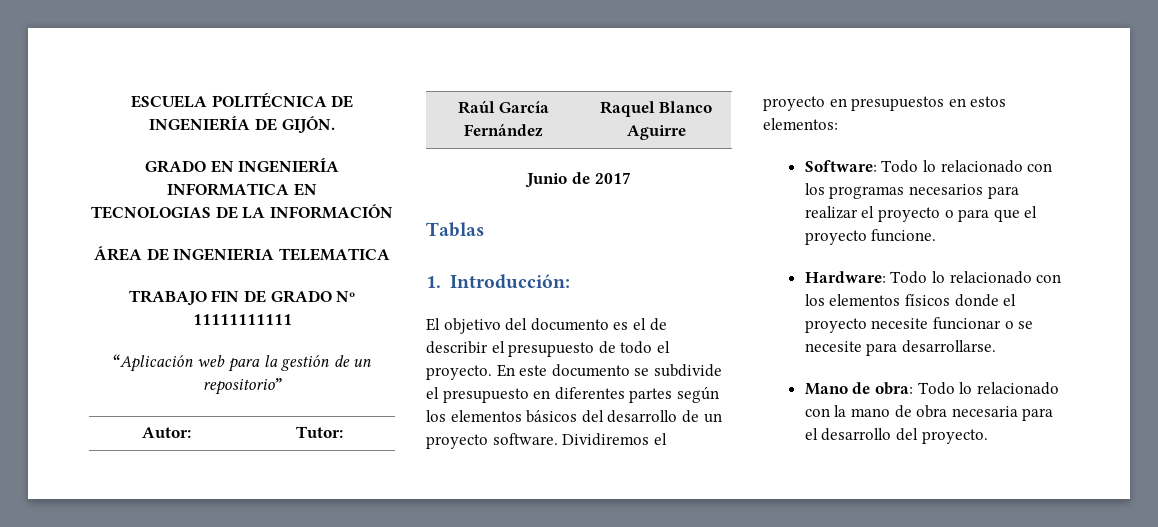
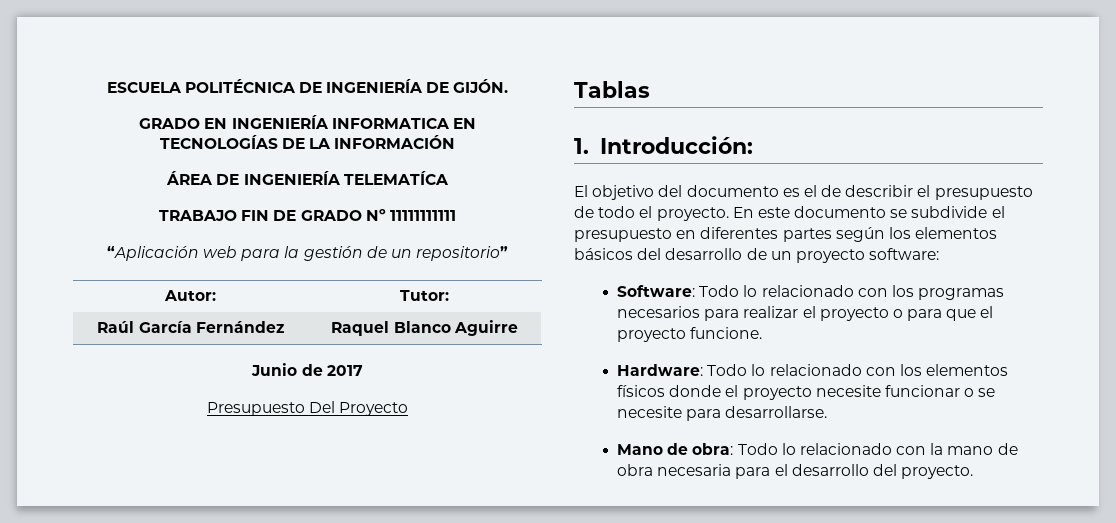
[91,206,212,219] TECNOLOGIAS -> [159,135,278,149] TECNOLOGÍAS
[173,248,390,261] INGENIERIA TELEMATICA -> [243,171,449,185] INGENIERÍA TELEMATÍCA
(631, 178) none -> [206,401,409,416] // Presupuesto Del Proyecto
[492,433,667,446] [763,96,1007,111] [763,118,838,130] software. Dividiremos el proyecto en presupuestos en estos elementos: -> [869,248,940,260] software:

